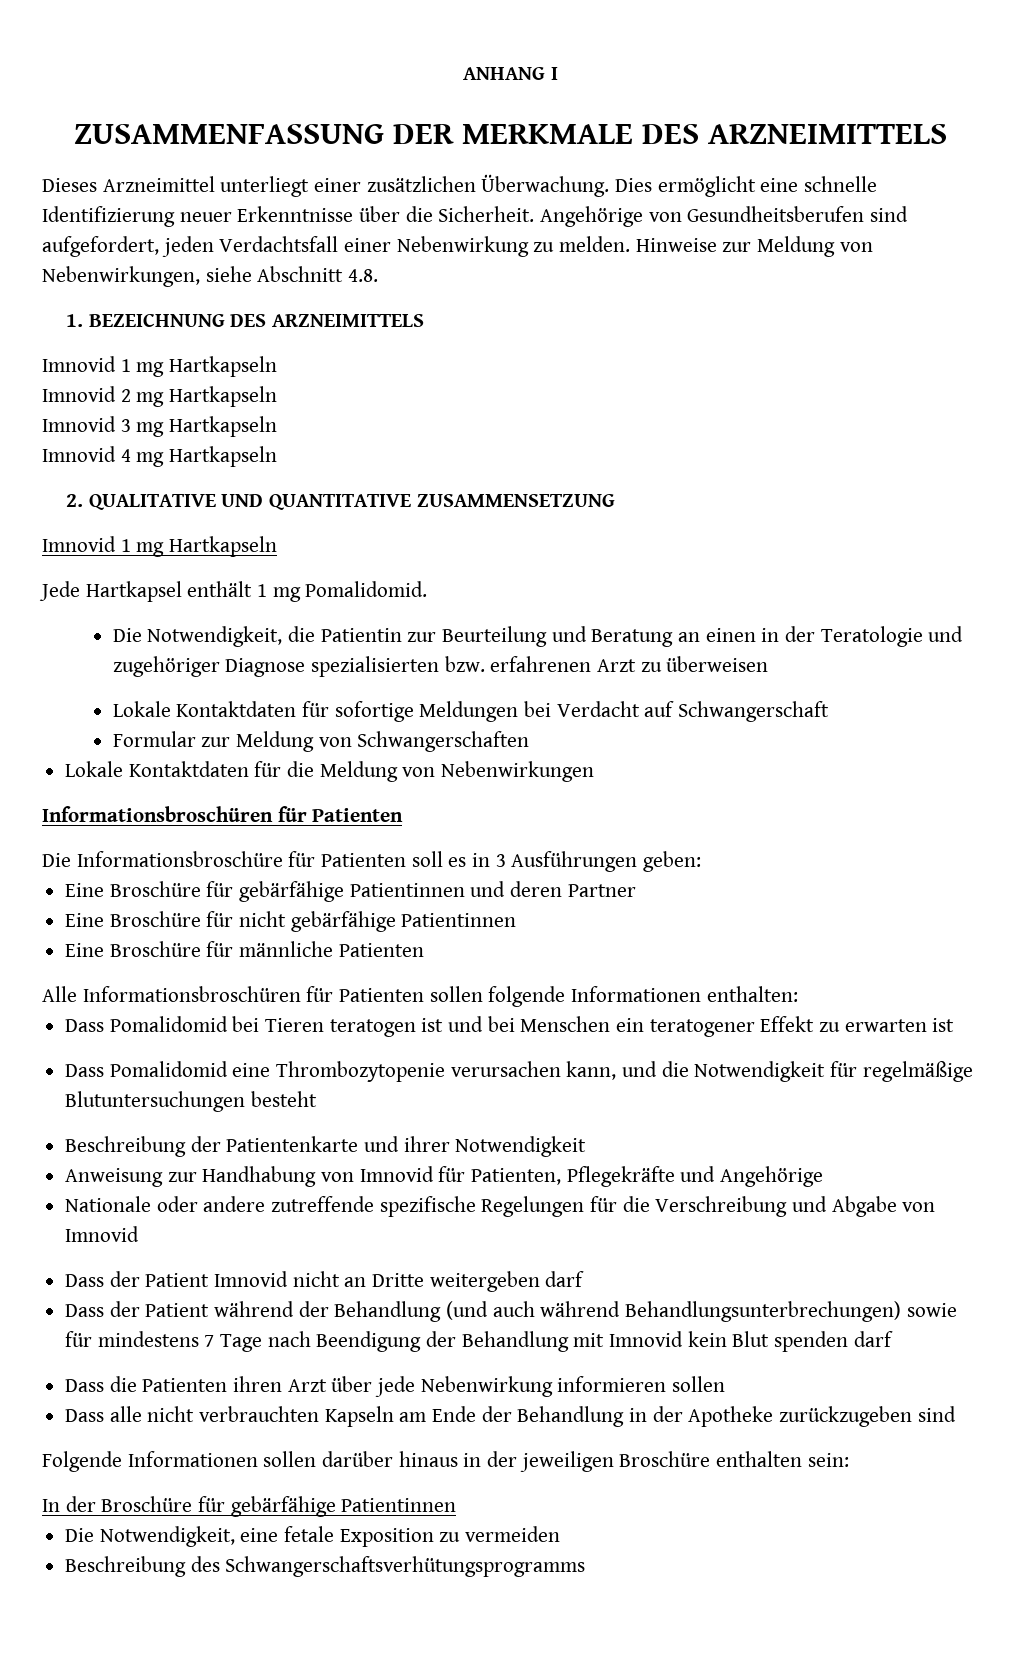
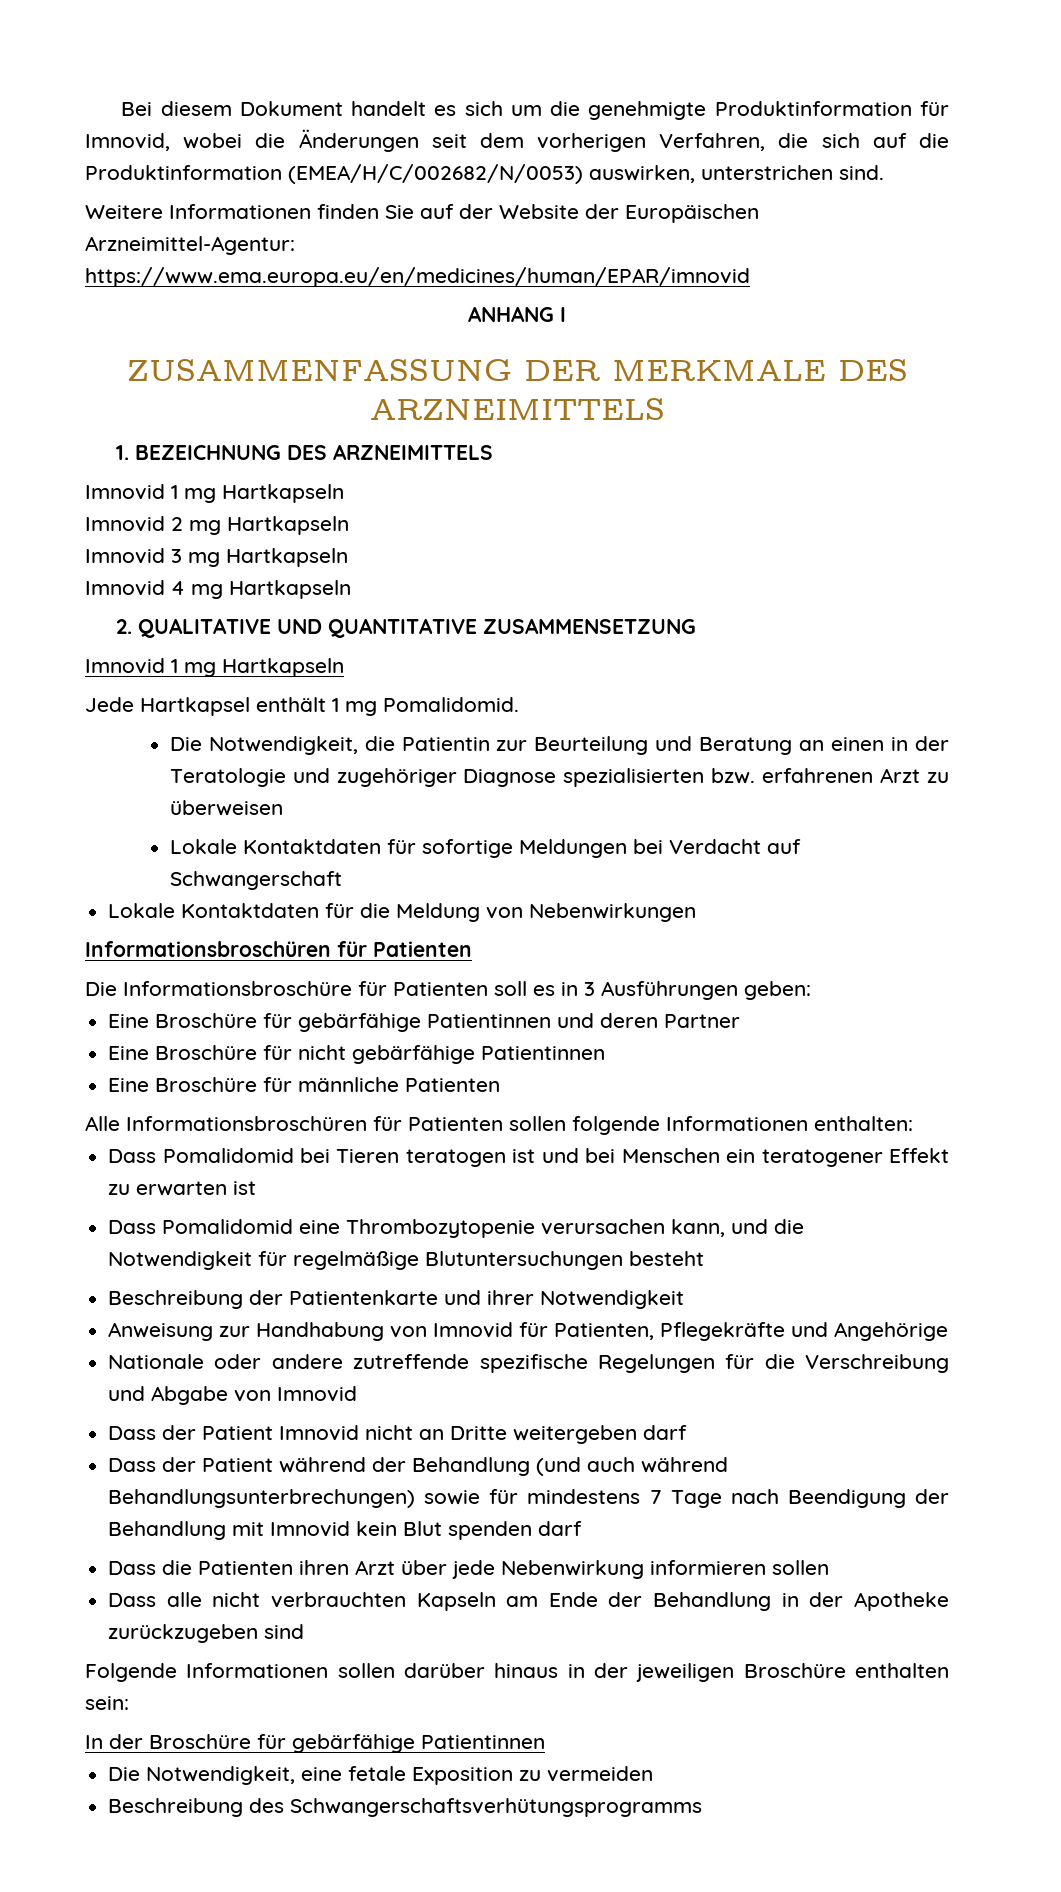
(463, 73) none -> [121,101,949,120] [85,129,949,152] [85,164,884,184] [85,204,759,223] [85,236,295,255] [85,267,750,287] Bei diesem Dokument handelt es sich um die genehmigte Produktinformation für Imnovid, wobei die Änderungen seit dem vorherigen Verfahren, die sich auf die Produktinformation (EMEA/H/C/002682/N/0053) auswirken, unterstrichen sind. // Weitere Informationen finden Sie auf der Website der Europäischen Arzneimittel-Agentur: https://www.ema.europa.eu/en/medicines/human/EPAR/imnovid //
[42,174,878,197] [42,206,909,227] [42,236,873,257] [42,266,379,287] // Dieses Arzneimittel unterliegt einer zusätzlichen Überwachung. Dies ermöglicht eine schnelle Identifizierung neuer Erkenntnisse über die Sicherheit. Angehörige von Gesundheitsberufen sind aufgefordert, jeden Verdachtsfall einer Nebenwirkung zu melden. Hinweise zur Meldung von Nebenwirkungen, siehe Abschnitt 4.8. -> (665, 409) none
[112,731,530,752] // Formular zur Meldung von Schwangerschaften -> (342, 880) none

